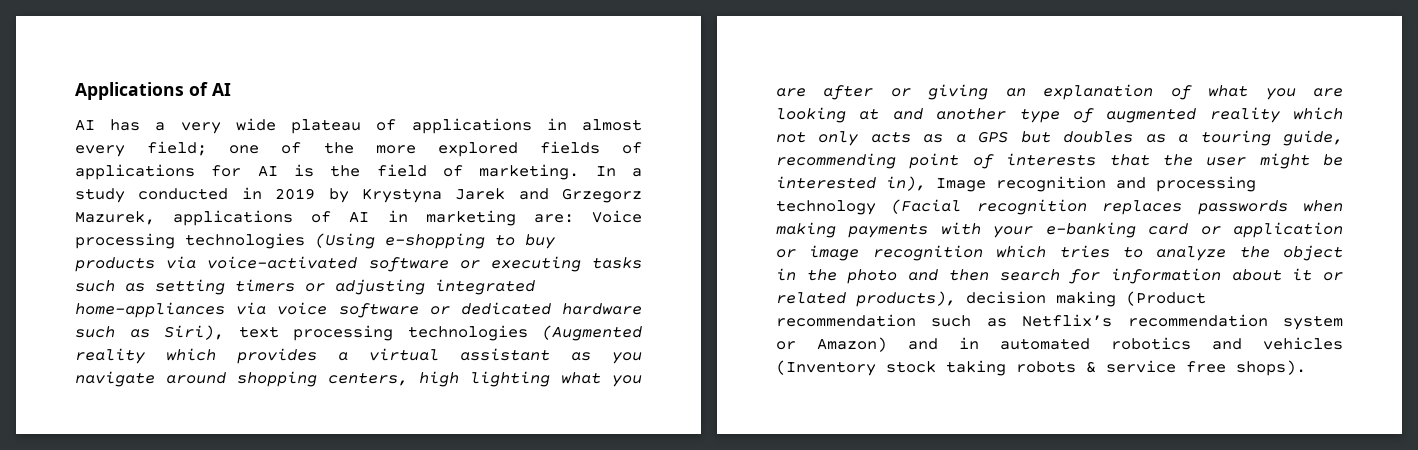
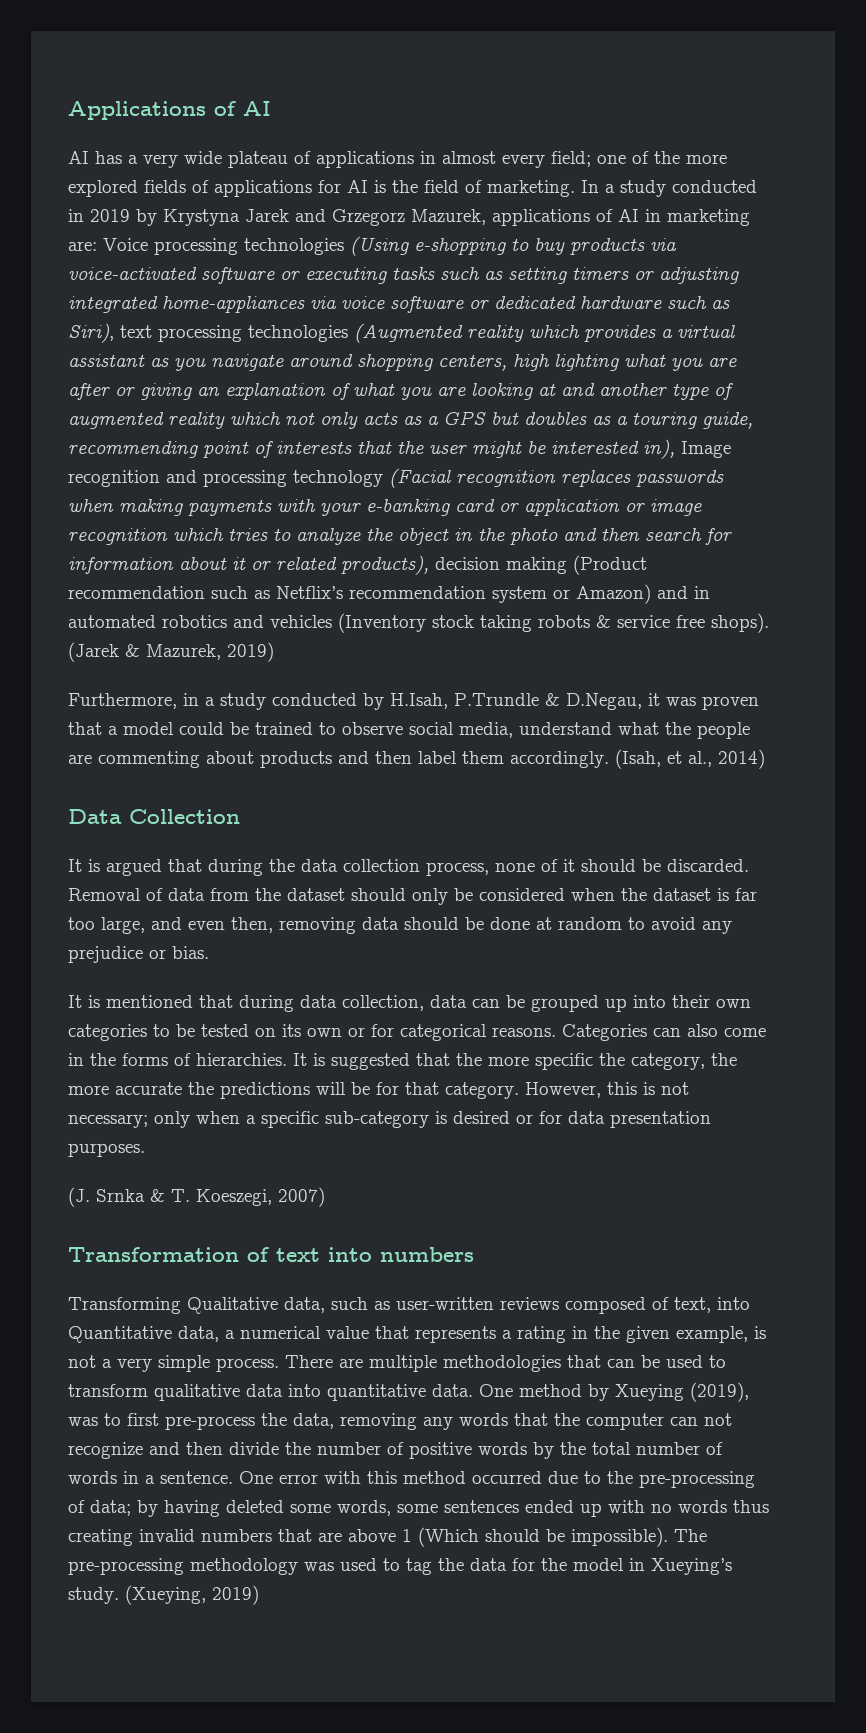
(1306, 368) none -> [68,642,274,662] [68,693,759,710] [68,722,750,739] [68,749,765,769] [68,809,240,824] [68,859,749,876] [68,888,757,905] [68,917,732,934] [68,946,209,963] [68,995,751,1012] [68,1024,766,1041] [68,1053,737,1070] [68,1082,689,1099] [68,1111,711,1128] [68,1143,145,1157] [68,1187,325,1207] [68,1247,474,1262] [68,1297,750,1314] [68,1326,766,1343] [68,1355,726,1372] [68,1382,749,1402] [68,1413,732,1430] [68,1442,723,1459] [68,1471,755,1488] [68,1500,769,1517] [68,1527,707,1547] [68,1558,732,1575] [68,1585,259,1605] (Jarek & Mazurek, 2019) // Furthermore, in a study conducted by H.Isah, P.Trundle & D.Negau, it was proven that a model could be trained to observe social media, understand what the people are commenting about products and then label them accordingly. (Isah, et al., 2014) // Data Collection // It is argued that during the data collection process, none of it should be discarded. Removal of data from the dataset should only be considered when the dataset is far too large, and even then, removing data should be done at random to avoid any prejudice or bias. // It is mentioned that during data collection, data can be grouped up into their own categories to be tested on its own or for categorical reasons. Categories can also come in the forms of hierarchies. It is suggested that the more specific the category, the more accurate the predictions will be for that category. However, this is not necessary; only when a specific sub-category is desired or for data presentation purposes. // (J. Srnka & T. Koeszegi, 2007) // Transformation of text into numbers // Transforming Qualitative data, such as user-written reviews composed of text, into Quantitative data, a numerical value that represents a rating in the given example, is not a very simple process. There are multiple methodologies that can be used to transform qualitative data into quantitative data. One method by Xueying (2019), was to first pre-process the data, removing any words that the computer can not recognize and then divide the number of positive words by the total number of words in a sentence. One error with this method occurred due to the pre-processing of data; by having deleted some words, some sentences ended up with no words thus creating invalid numbers that are above 1 (Which should be impossible). The pre-processing methodology was used to tag the data for the model in Xueying’s study. (Xueying, 2019)

